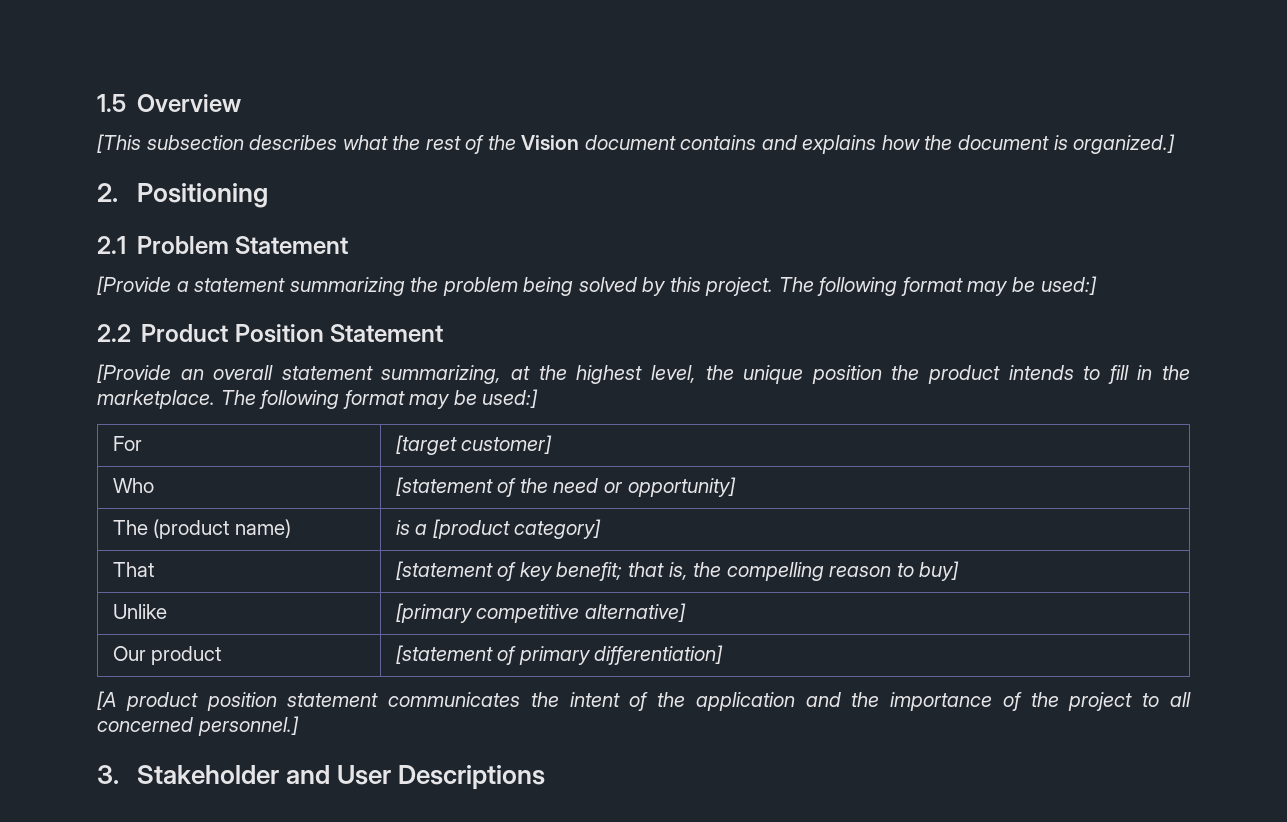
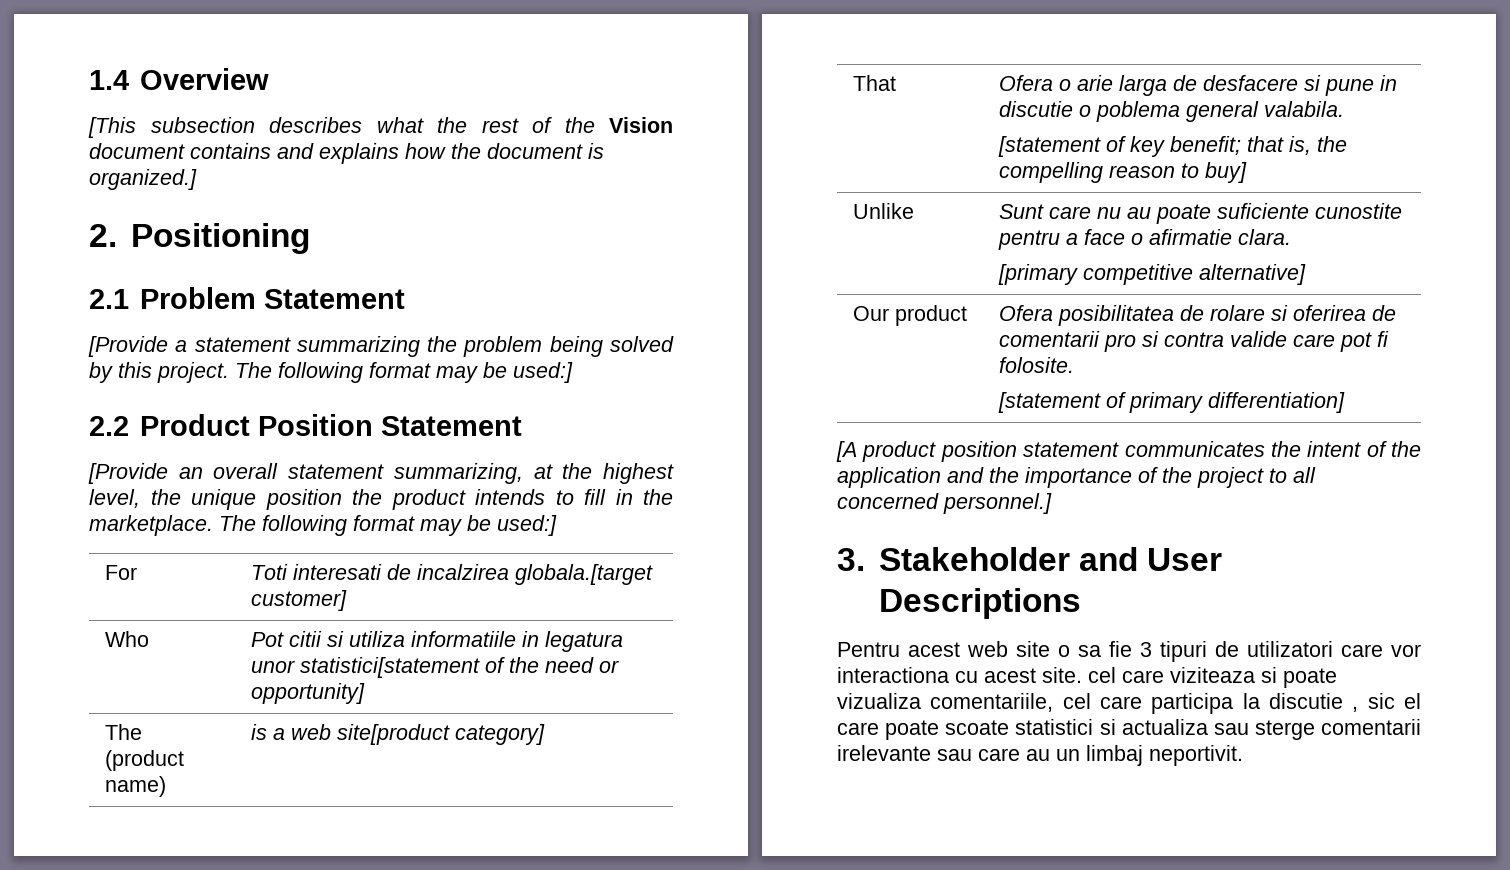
[97,94,126,112] 1.5 -> [89,70,129,90] 1.4
[395,435,553,455] [112,478,154,493] [395,477,493,496] [target customer] // Who | [statement -> [250,564,653,585] [250,590,347,611] [104,631,149,647] [250,631,623,652] [250,657,480,678] Toti interesati de incalzirea globala.[target customer] // Who | Pot citii si utiliza informatiile in legatura unor statistici[statement
[432,519,510,539] [product -> [290,724,450,745] web site[product
(154, 569) none -> [998,75,1397,96] [998,101,1344,122] Ofera o arie larga de desfacere si pune in discutie o poblema general valabila. //
(167, 611) none -> [998,203,1402,224] [997,229,1291,250] Sunt care nu au poate suficiente cunostite pentru a face o afirmatie clara. //
(222, 655) none -> [998,305,1396,326] [998,331,1389,352] [998,357,1074,373] Ofera posibilitatea de rolare si oferirea de comentarii pro si contra valide care pot fi folosite. //
(545, 777) none -> [837,641,1421,662] [837,667,1337,688] [837,693,1421,714] [837,719,1421,740] [837,745,1243,766] // Pentru acest web site o sa fie 3 tipuri de utilizatori care vor interactiona cu acest site. cel care viziteaza si poate vizualiza comentariile, cel care participa la discutie , sic el care poate scoate statistici si actualiza sau sterge comentarii irelevante sau care au un limbaj neportivit.

